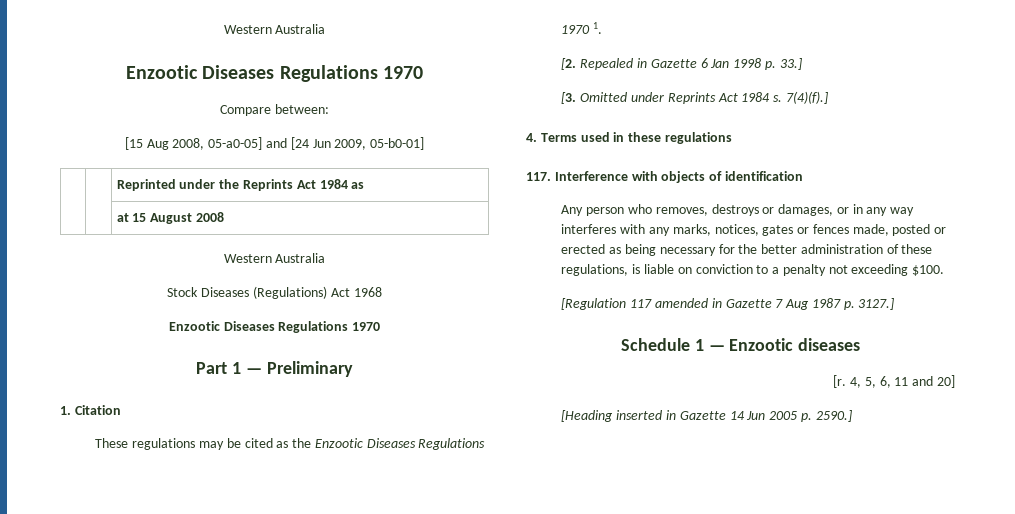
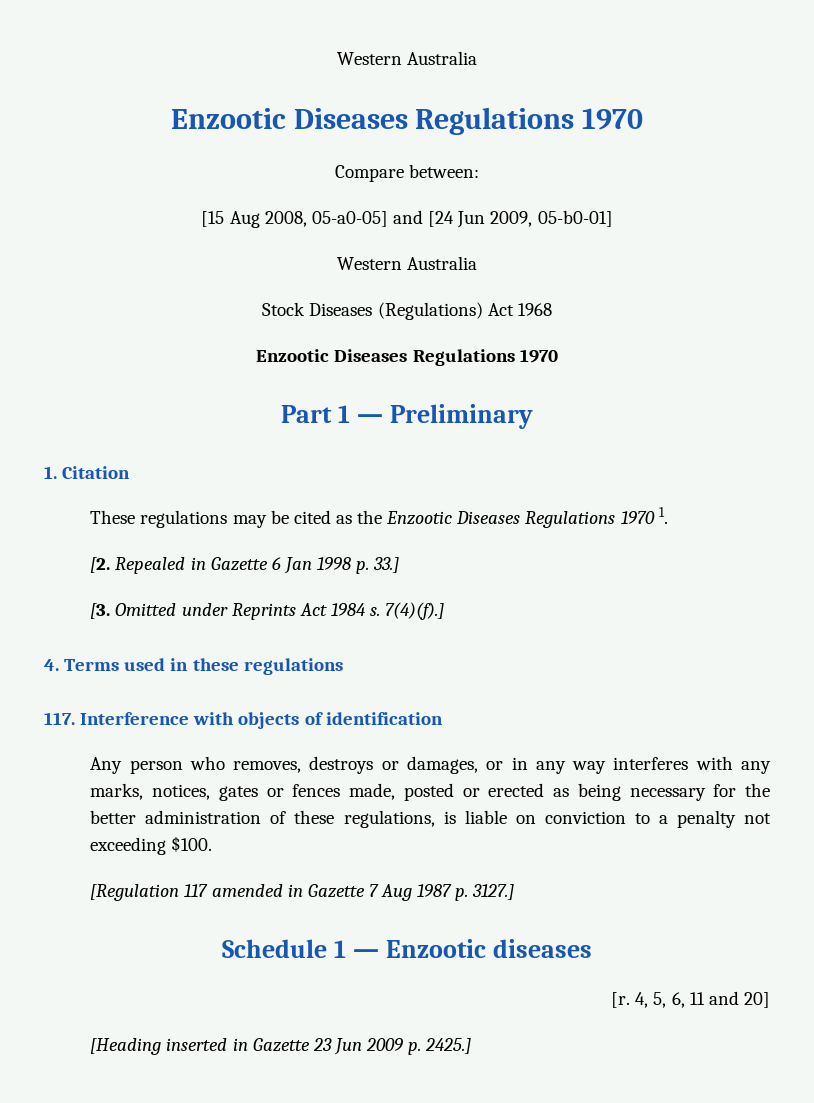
[116,179,365,191] [116,212,224,224] // | | Reprinted under the Reprints Act 1984 as // | | at 15 August 2008 -> (613, 218) none
[729,410,852,422] 14 Jun 2005 p. 2590.] -> [312,1038,472,1055] 23 Jun 2009 p. 2425.]

